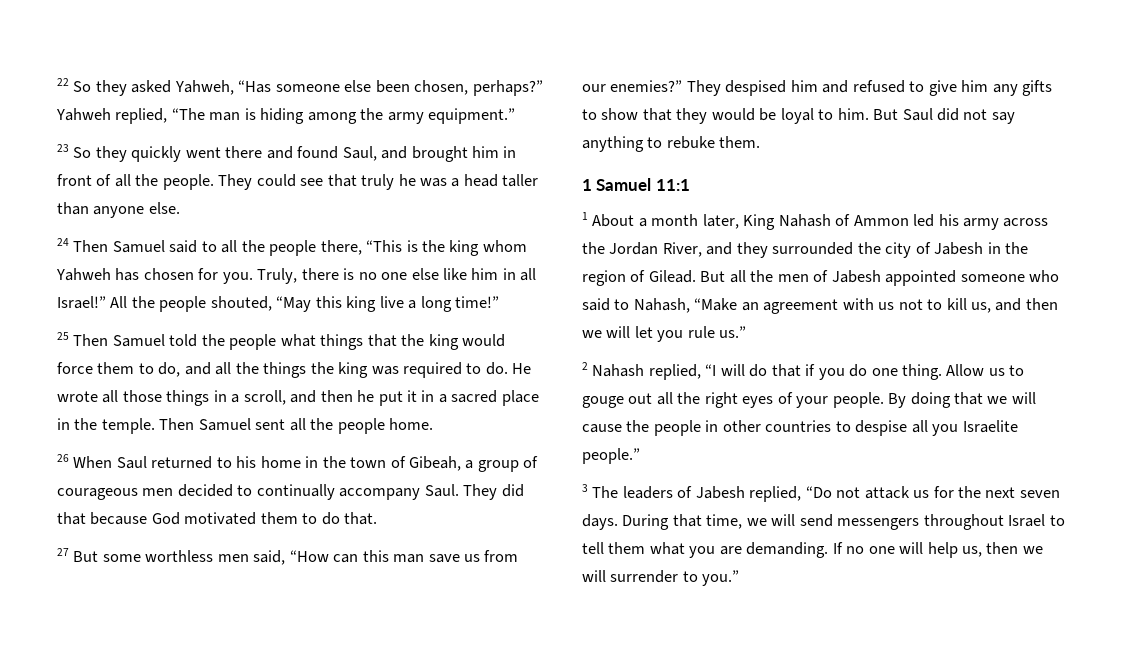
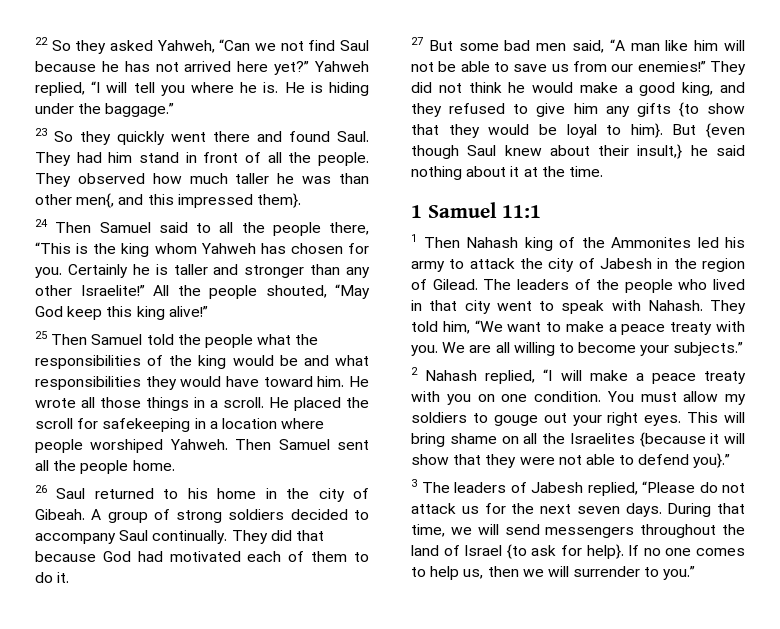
[238,80,543,96] [56,108,516,124] “Has someone else been chosen, perhaps?” Yahweh replied, “The man is hiding among the army equipment.” -> [219,39,369,51] [35,61,369,75] [35,81,369,96] [35,103,175,117] “Can we not find Saul because he has not arrived here yet?” Yahweh replied, “I will tell you where he is. He is hiding under the baggage.”
[342,146,500,162] Saul, and brought him -> [337,131,369,142] [35,152,179,166] Saul. They had him stand
[256,174,539,190] [57,202,180,218] could see that truly he was a head taller than anyone else. -> [77,173,369,184] [35,193,301,208] observed how much taller he was than other men{, and this impressed them}.
[257,268,537,284] [57,296,106,309] Truly, there is no one else like him in all Israel!” -> [67,264,370,278] [35,285,145,296] Certainly he is taller and stronger than any other Israelite!”
[315,296,500,312] this king live a long time!” -> [35,306,208,320] God keep this king alive!”
[320,334,506,350] [57,362,508,378] things that the king would force them to do, and all the things the king was required to do. -> [295,334,319,345] [35,355,369,369] [35,376,345,390] the responsibilities of the king would be and what responsibilities they would have toward him.
[243,390,539,406] [57,418,155,434] scroll, and then he put it in a sacred place in the temple. -> [223,397,369,411] [35,418,325,432] [35,439,228,453] scroll. He placed the scroll for safekeeping in a location where people worshiped Yahweh.
[73,456,113,468] When -> (47, 489) none
[350,456,539,472] [57,484,459,500] town of Gibeah, a group of courageous men decided to continually accompany Saul. -> [318,488,370,502] [35,509,369,523] [35,530,228,544] city of Gibeah. A group of strong soldiers decided to accompany Saul continually.
[184,512,257,525] motivated -> [137,551,305,562] had motivated each of
[344,512,378,525] that. -> [57,572,70,583] it.
[145,550,214,562] worthless -> [504,40,531,51] bad
[289,550,519,563] [582,80,849,96] “How can this man save us from our enemies?” They despised him and -> [609,39,745,51] [411,61,746,75] [411,82,745,96] [411,103,442,117] “A man like him will not be able to save us from our enemies!” They did not think he would make a good king, and they
[582,109,597,120] to -> [678,102,699,117] {to
[837,108,1015,124] [582,136,761,152] [582,178,690,191] [582,212,1049,230] [582,242,854,258] him. But Saul did not say anything to rebuke them. // 1 Samuel 11:1 // 1 About a month later, King Nahash of Ammon led his army across the Jordan River, and they surrounded -> [630,123,745,138] [411,144,745,159] [411,166,603,180] [411,202,542,218] [411,234,745,251] [411,258,515,272] him}. But {even though Saul knew about their insult,} he said nothing about it at the time. // 1 Samuel 11:1 // 1 Then Nahash king of the Ammonites led his army to attack
[700,270,1060,286] [582,298,1058,314] [582,326,747,342] But all the men of Jabesh appointed someone who said to Nahash, “Make an agreement with us not to kill us, and then we will let you rule us.” -> [483,279,745,293] [411,300,746,314] [411,320,745,335] [411,342,744,356] The leaders of the people who lived in that city went to speak with Nahash. They told him, “We want to make a peace treaty with you. We are all willing to become your subjects.”
[749,364,1025,380] [582,392,1036,408] [582,420,1018,436] [582,448,640,464] do that if you do one thing. Allow us to gouge out all the right eyes of your people. By doing that we will cause the people in other countries to despise all you Israelite people.” -> [589,370,746,384] [411,391,746,405] [411,412,745,426] [411,432,745,447] [411,453,731,468] make a peace treaty with you on one condition. You must allow my soldiers to gouge out your right eyes. This will bring shame on all the Israelites {because it will show that they were not able to defend you}.”
[805,486,832,498] “Do -> [642,481,718,493] “Please do
[1008,514,1065,527] [582,542,829,558] Israel to tell them what you are demanding. -> [722,524,745,535] [411,544,624,559] the land of Israel {to ask for help}.
[899,542,924,554] will -> [696,548,745,556] [411,567,426,577] comes to

